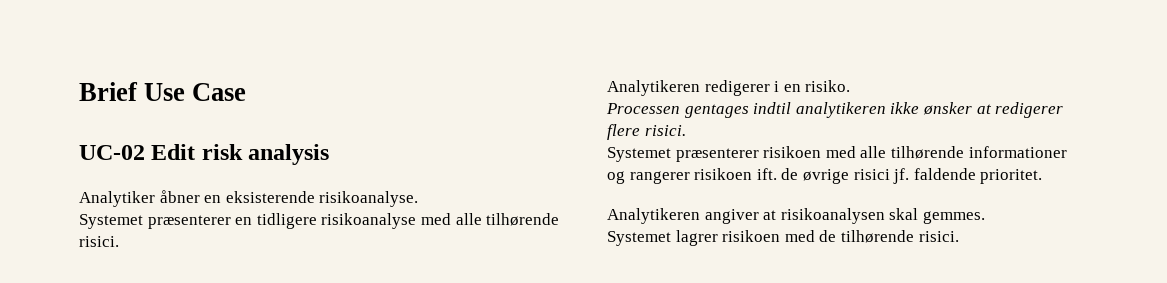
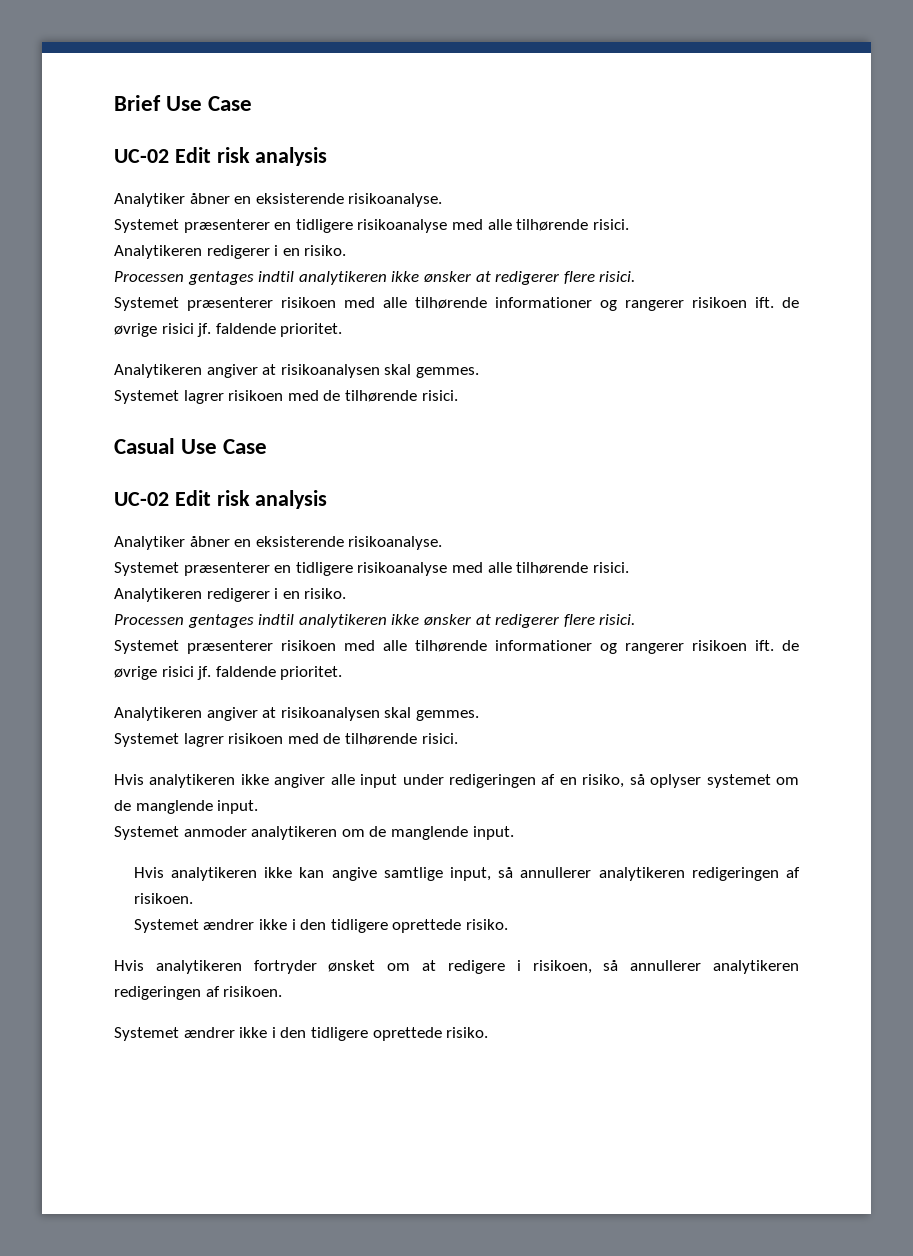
(959, 236) none -> [114,438,268,454] [114,490,328,509] [114,536,443,550] [114,562,629,576] [114,588,347,602] [114,614,636,628] [114,640,799,654] [114,666,343,680] [114,707,479,721] [114,733,458,747] [114,774,800,788] [114,800,259,814] [114,826,514,840] [133,867,800,881] [133,893,193,904] [133,919,508,933] [114,960,799,974] [114,986,283,1000] [114,1027,489,1041] // Casual Use Case // UC-02 Edit risk analysis // Analytiker åbner en eksisterende risikoanalyse. // Systemet præsenterer en tidligere risikoanalyse med alle tilhørende risici. // Analytikeren redigerer i en risiko. // Processen gentages indtil analytikeren ikke ønsker at redigerer flere risici. // Systemet præsenterer risikoen med alle tilhørende informationer og rangerer risikoen ift. de øvrige risici jf. faldende prioritet. // Analytikeren angiver at risikoanalysen skal gemmes. // Systemet lagrer risikoen med de tilhørende risici. // Hvis analytikeren ikke angiver alle input under redigeringen af en risiko, så oplyser systemet om de manglende input. // Systemet anmoder analytikeren om de manglende input. // Hvis analytikeren ikke kan angive samtlige input, så annullerer analytikeren redigeringen af risikoen. // Systemet ændrer ikke i den tidligere oprettede risiko. // Hvis analytikeren fortryder ønsket om at redigere i risikoen, så annullerer analytikeren redigeringen af risikoen. // Systemet ændrer ikke i den tidligere oprettede risiko.

